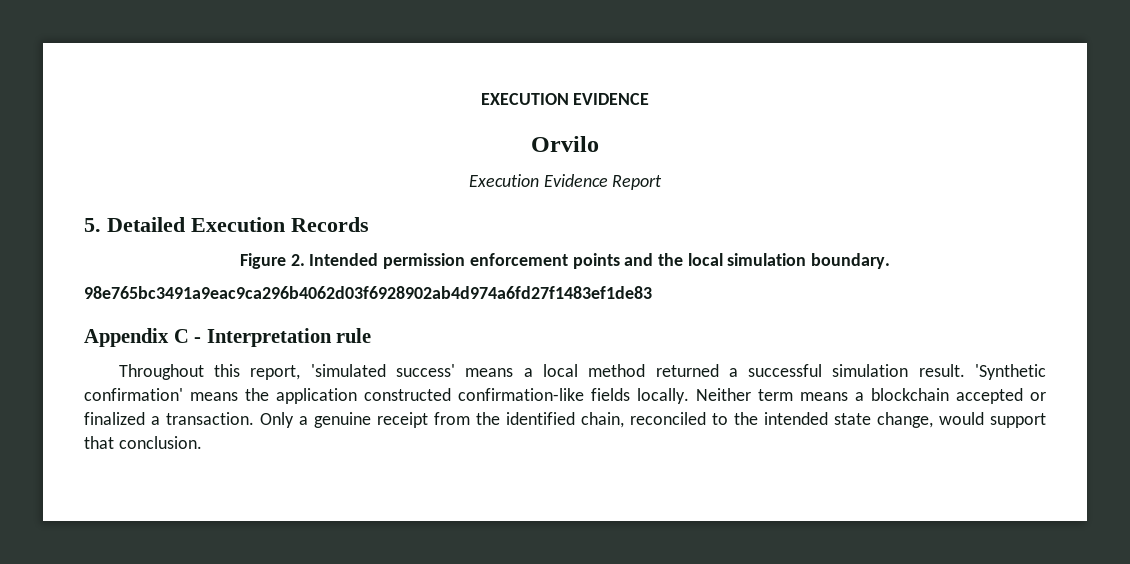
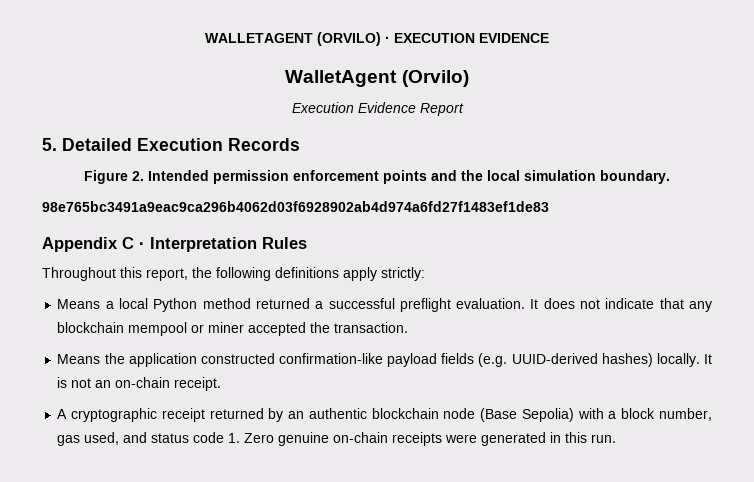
(480, 99) none -> [205,32,390,46] WALLETAGENT (ORVILO) ·
[531,136,599,152] Orvilo -> [285,70,469,87] WalletAgent (Orvilo)
[194,328,372,347] - Interpretation rule -> [139,237,307,252] · Interpretation Rules
[310,364,514,377] 'simulated success' means -> [192,267,425,281] [57,299,101,309] the following definitions apply strictly: // Means
(578, 370) none -> [153,298,198,312] Python
[832,364,1047,380] [84,388,1046,404] [84,412,1046,428] [84,436,202,449] simulation result. 'Synthetic confirmation' means the application constructed confirmation-like fields locally. Neither term means a blockchain accepted or finalized a transaction. Only a genuine receipt from the identified chain, reconciled to the intended state change, would support that conclusion. -> [399,298,712,312] [57,322,409,336] [57,353,712,367] [57,377,222,391] [57,408,713,422] [57,432,617,446] preflight evaluation. It does not indicate that any blockchain mempool or miner accepted the transaction. // Means the application constructed confirmation-like payload fields (e.g. UUID-derived hashes) locally. It is not an on-chain receipt. // A cryptographic receipt returned by an authentic blockchain node (Base Sepolia) with a block number, gas used, and status code 1. Zero genuine on-chain receipts were generated in this run.

